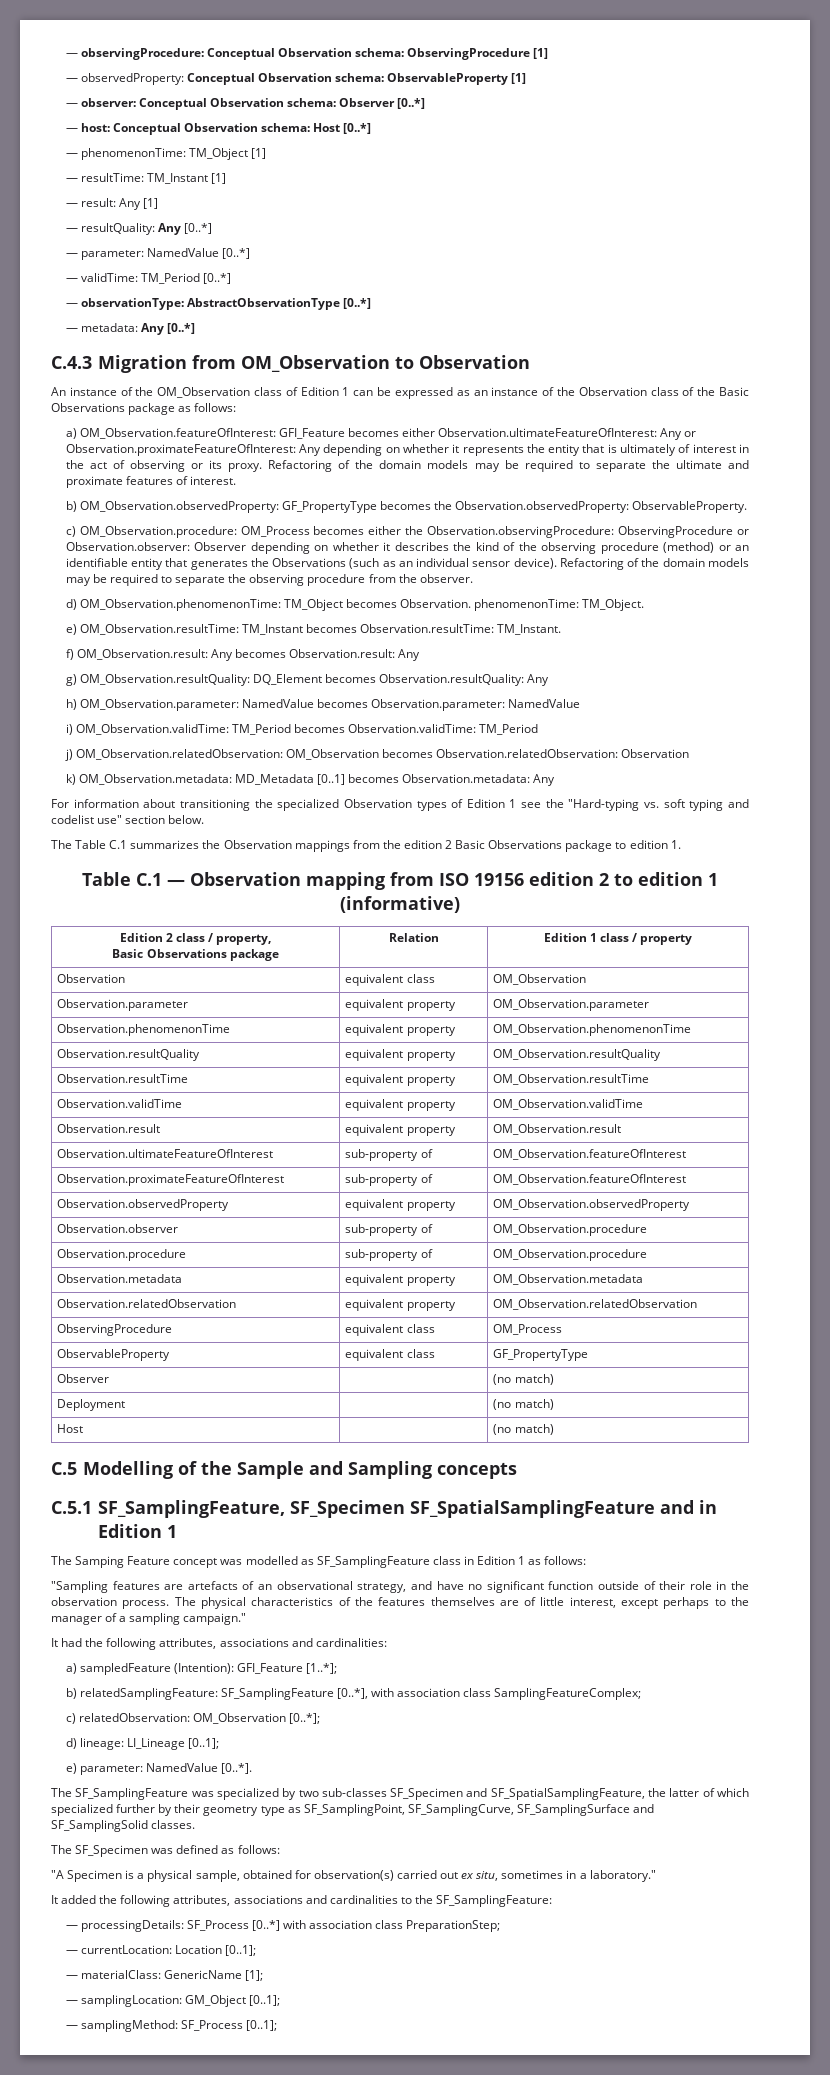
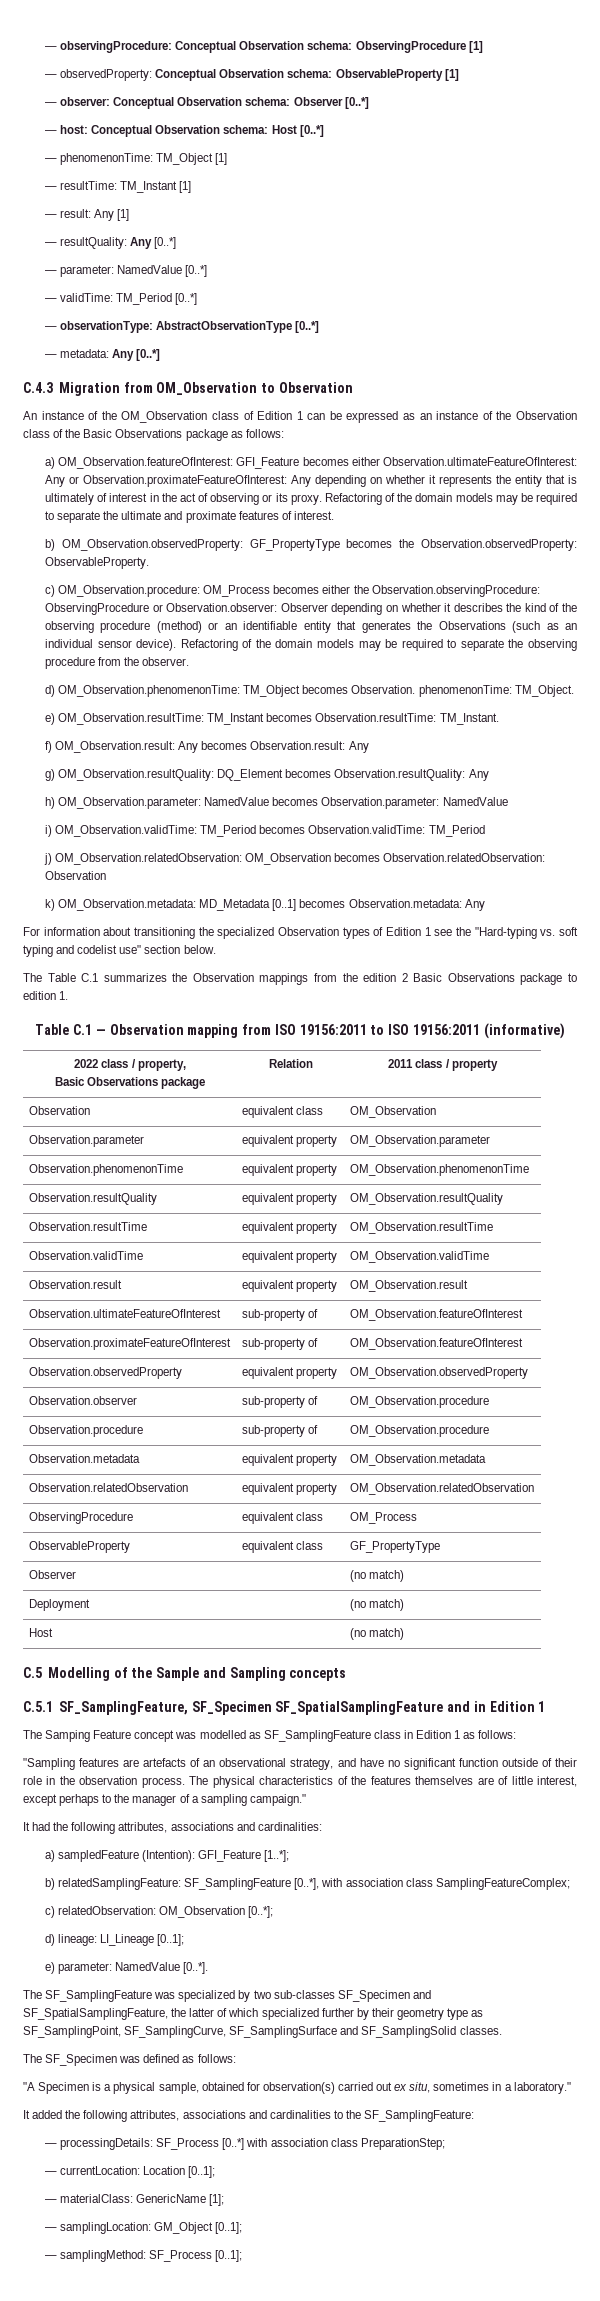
[473,872,718,886] 19156 edition 2 to edition 1 -> [299,1024,481,1035] 19156:2011 to ISO 19156:2011
[119,933,173,942] Edition 2 -> [74,1059,99,1068] 2022
[543,933,597,942] Edition 1 -> [388,1059,414,1068] 2011

